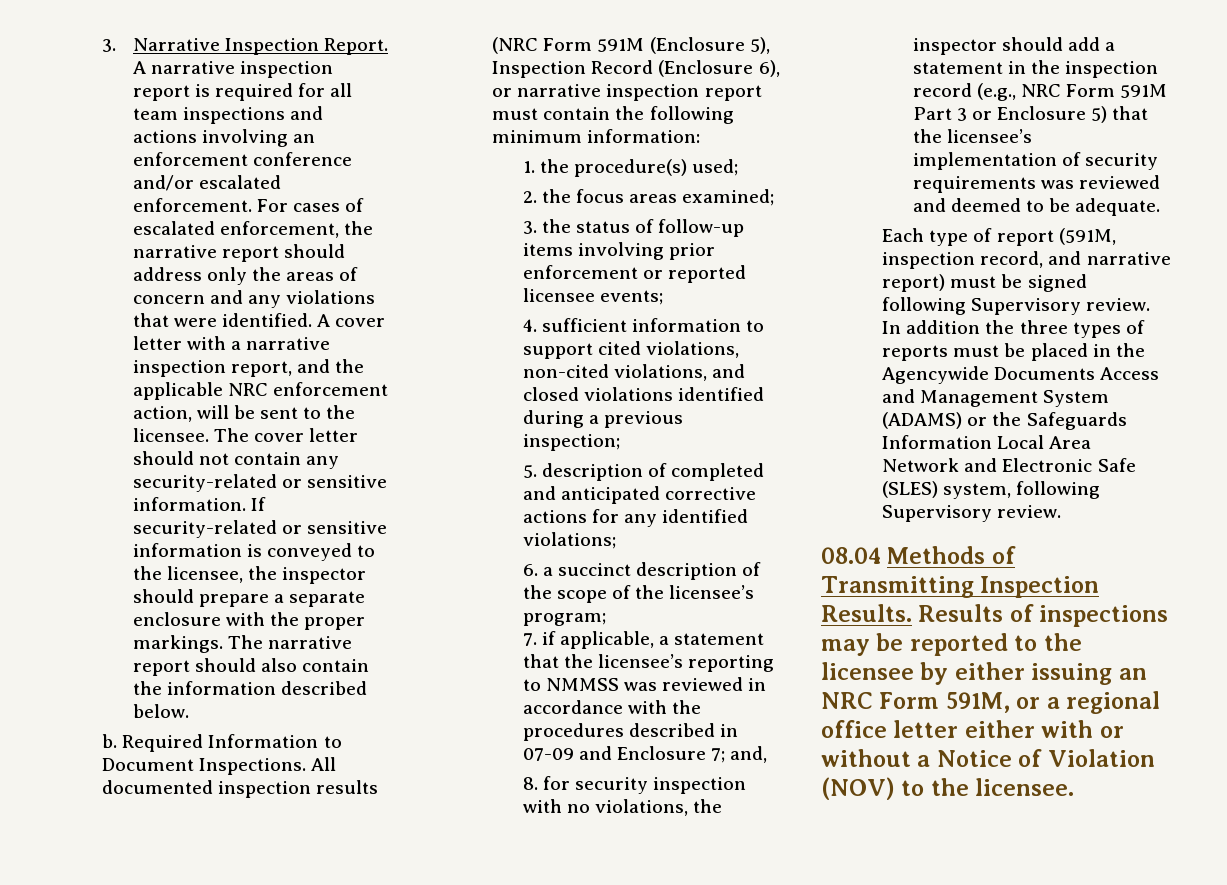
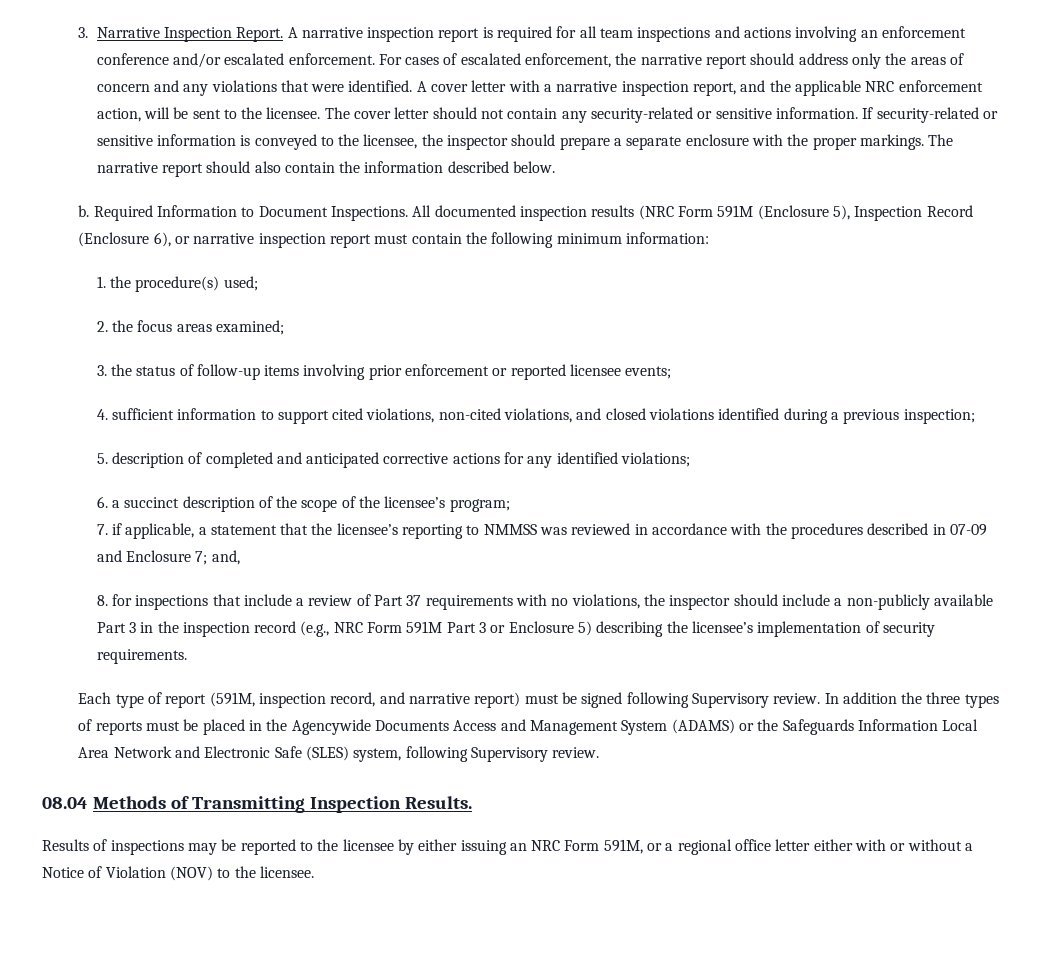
[575,777,747,794] security inspection -> [135,594,513,610] inspections that include a review of Part 37 requirements
[1068,37,1116,51] [912,62,1003,74] add a statement -> [782,594,993,610] [96,622,136,633] include a non-publicly available Part 3
[1112,106,1149,120] that -> [596,621,664,637] describing
[912,175,1161,193] [912,198,1161,216] requirements was reviewed and deemed to be adequate. -> [96,649,187,664] requirements.
(912, 613) none -> (472, 802) //

